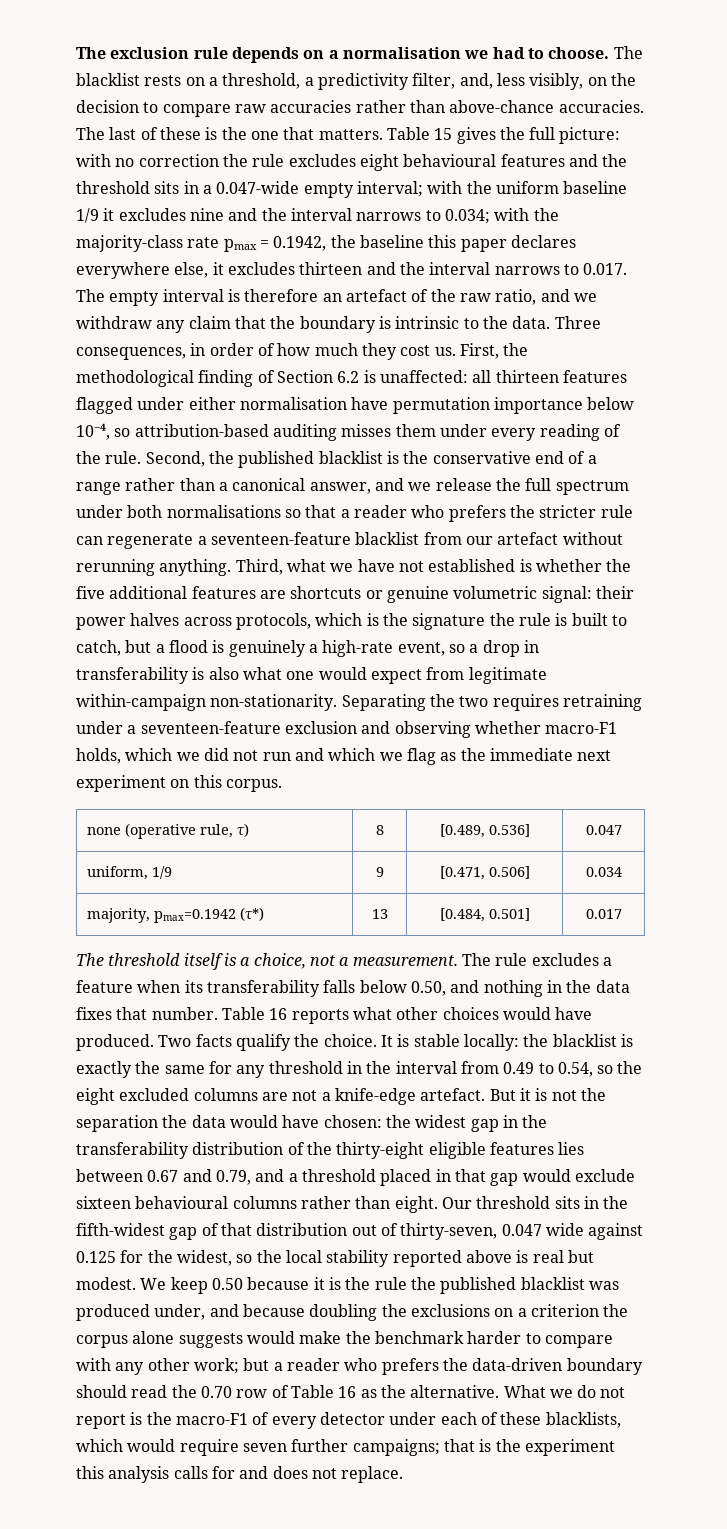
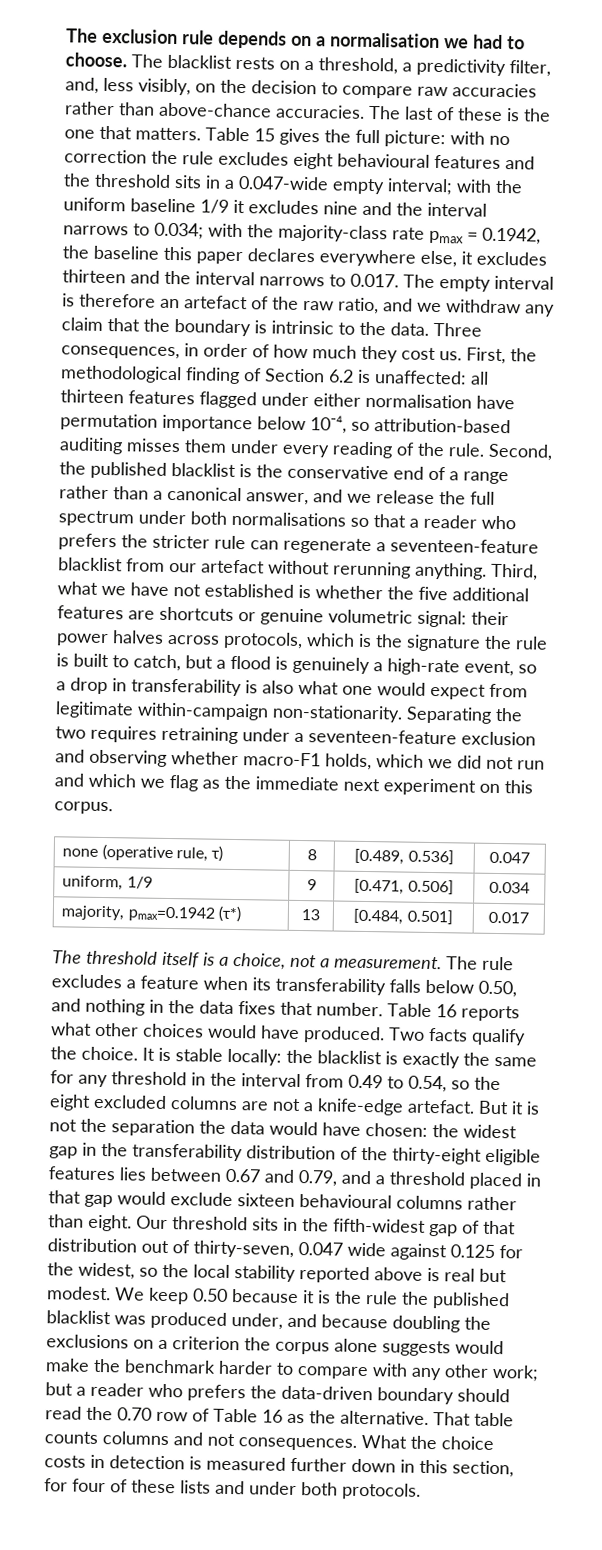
[503,1385,626,1398] [76,1412,621,1429] [76,1439,615,1456] [76,1466,404,1483] What we do not report is the macro-F1 of every detector under each of these blacklists, which would require seven further campaigns; that is the experiment this analysis calls for and does not replace. -> [433,1412,514,1427] [44,1431,494,1451] [44,1454,514,1478] [44,1478,421,1500] That table counts columns and not consequences. What the choice costs in detection is measured further down in this section, for four of these lists and under both protocols.

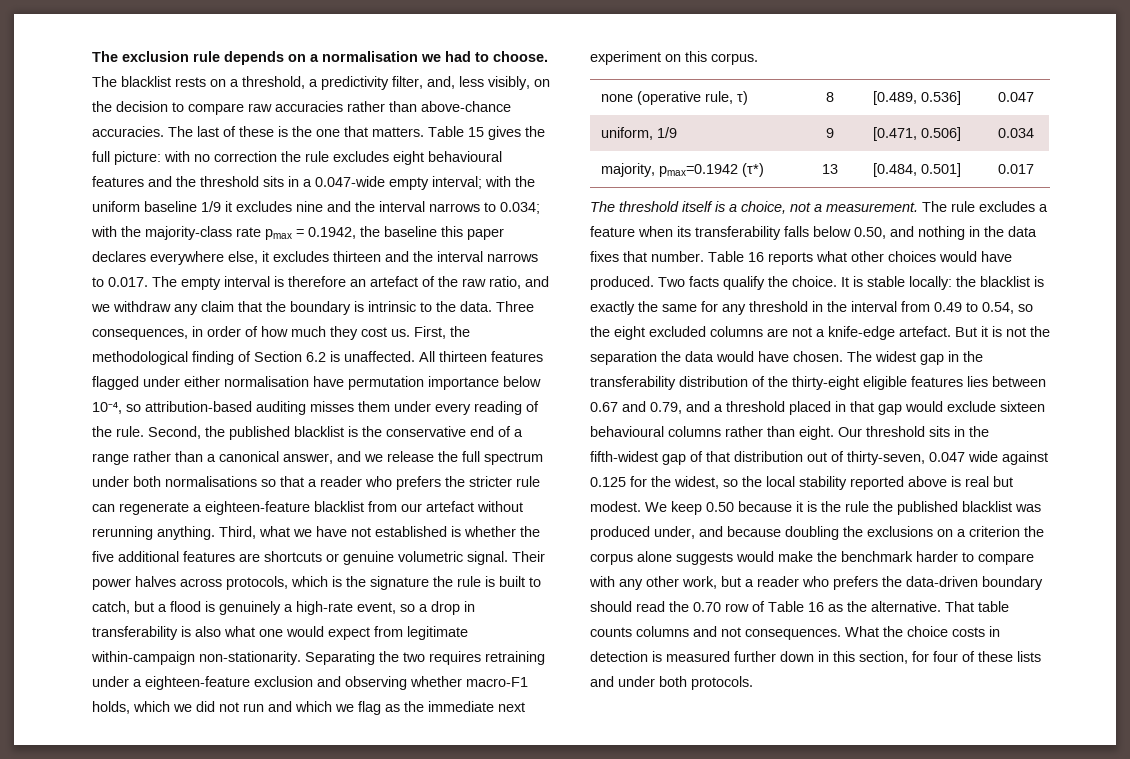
[374,370,489,385] unaffected: all -> [344,351,435,362] unaffected. All
[390,538,539,554] seventeen-feature -> [205,501,310,515] eighteen-feature
[417,610,509,628] signal: their -> [467,551,545,565] signal. Their
[308,729,457,745] seventeen-feature -> [145,676,250,690] eighteen-feature
[365,1123,459,1138] chosen: the -> [793,351,872,362] chosen. The
[492,1364,539,1382] work; -> [682,576,717,589] work,

